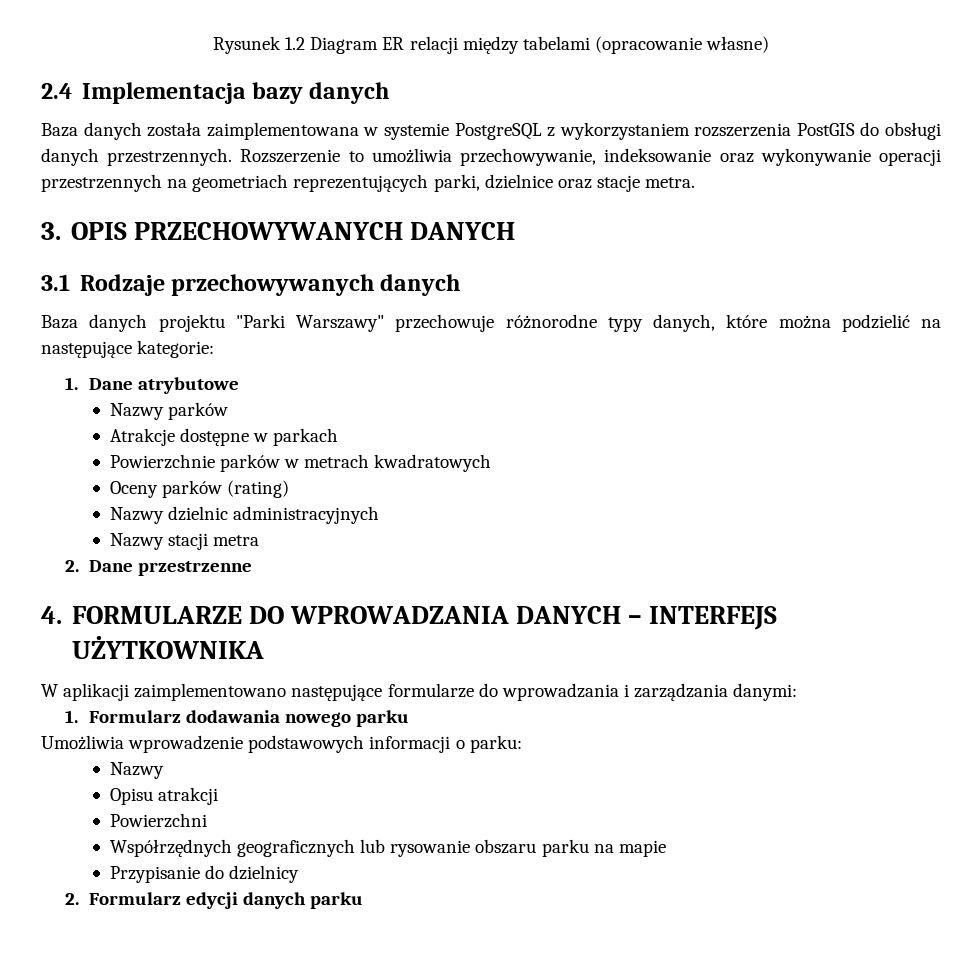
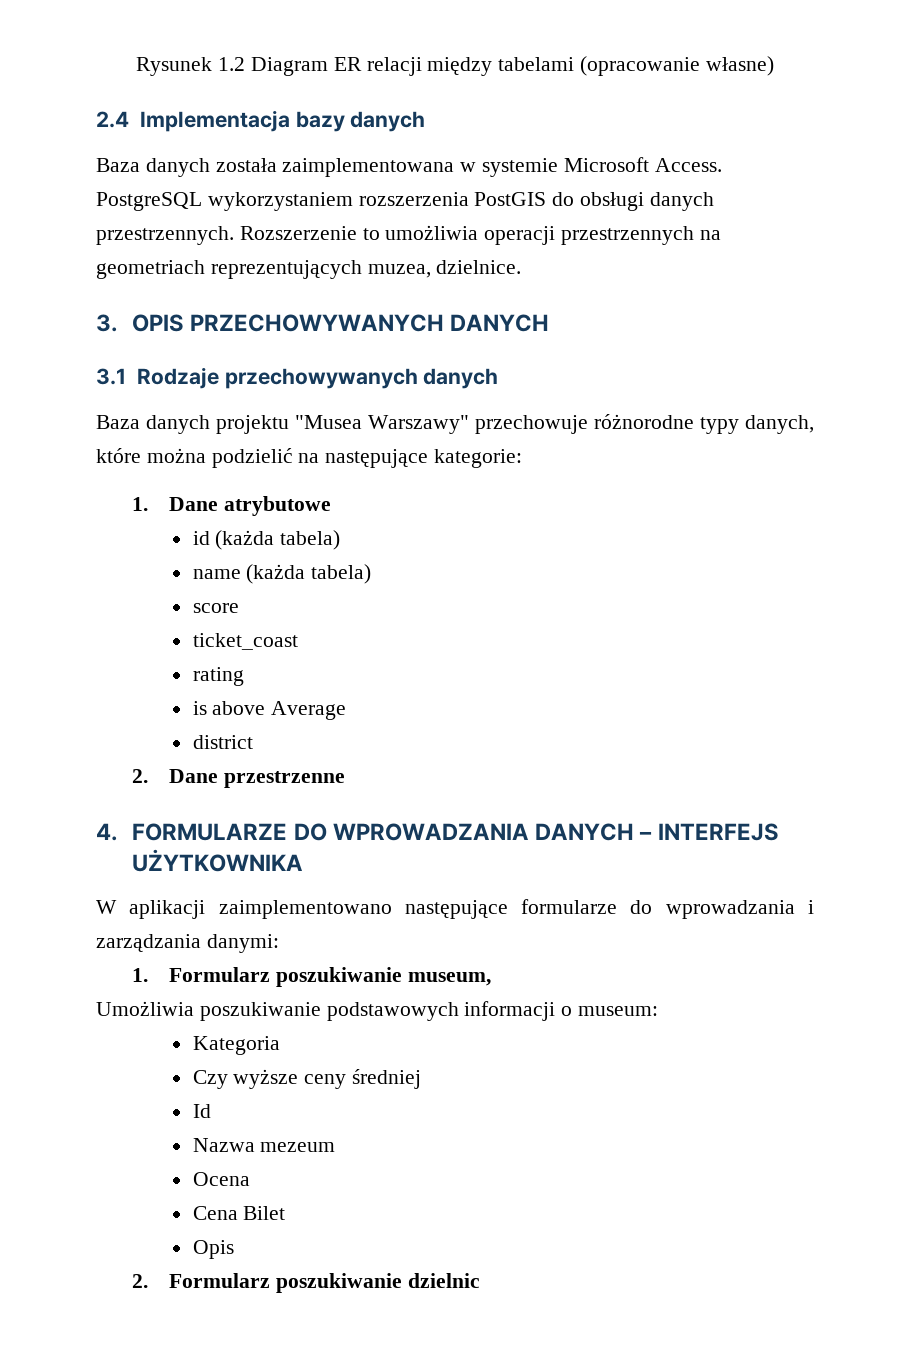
[454,123,556,140] PostgreSQL z -> [563,157,722,172] [96,192,202,211] Microsoft Access. PostgreSQL
[460,148,871,166] przechowywanie, indeksowanie oraz wykonywanie -> (479, 232) none
[433,174,696,192] parki, dzielnice oraz stacje metra. -> [367,260,522,278] muzea, dzielnice.
[235,314,285,328] "Parki -> [295,415,362,429] "Musea
[109,402,229,420] [109,428,339,446] [109,454,492,472] [109,480,290,498] [109,506,380,524] [109,533,260,550] Nazwy parków // Atrakcje dostępne w parkach // Powierzchnie parków w metrach kwadratowych // Oceny parków (rating) // Nazwy dzielnic administracyjnych // Nazwy stacji metra -> [192,530,341,550] [192,564,372,584] [192,603,239,613] [192,633,298,650] [192,667,244,686] [192,701,347,720] [192,735,253,749] id (każda tabela) // name (każda tabela) // score // ticket_coast // rating // is above Average // district
[186,710,410,727] dodawania nowego parku -> [275,967,491,987] poszukiwanie museum,
[128,735,244,753] wprowadzenie -> [199,1002,321,1021] poszukiwanie
[469,735,522,753] [109,762,164,779] [109,787,219,805] [109,813,207,828] [109,839,666,857] [109,865,300,883] parku: // Nazwy // Opisu atrakcji // Powierzchni // Współrzędnych geograficznych lub rysowanie obszaru parku na mapie // Przypisanie do dzielnicy -> [578,1006,659,1016] [192,1036,280,1055] [192,1069,422,1089] [192,1104,211,1118] [192,1138,336,1152] [192,1172,250,1186] [192,1206,286,1220] [192,1240,234,1259] museum: // Kategoria // Czy wyższe ceny średniej // Id // Nazwa mezeum // Ocena // Cena Bilet // Opis
[186,892,364,909] edycji danych parku -> [275,1273,480,1293] poszukiwanie dzielnic

